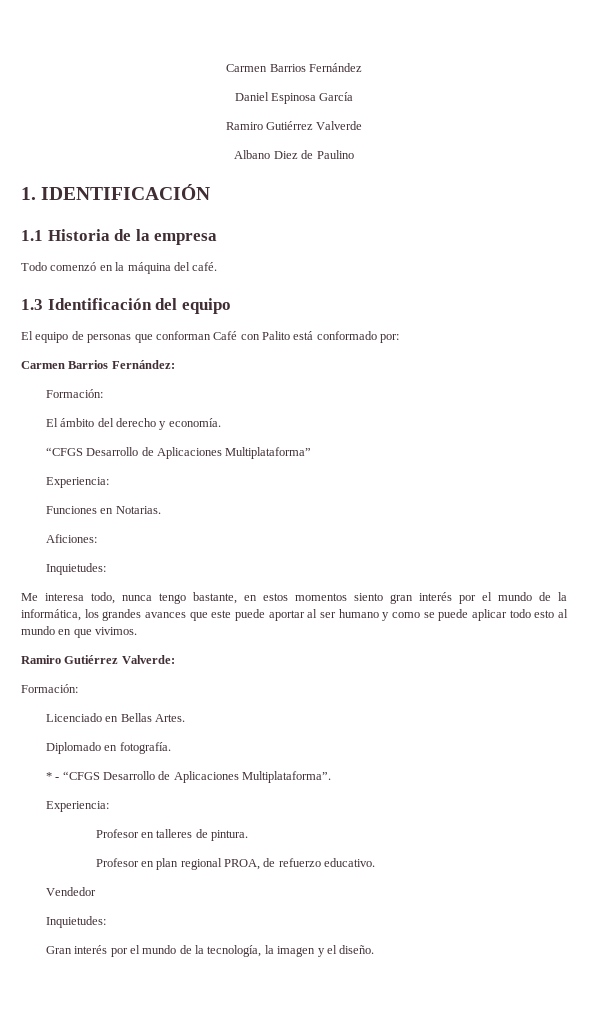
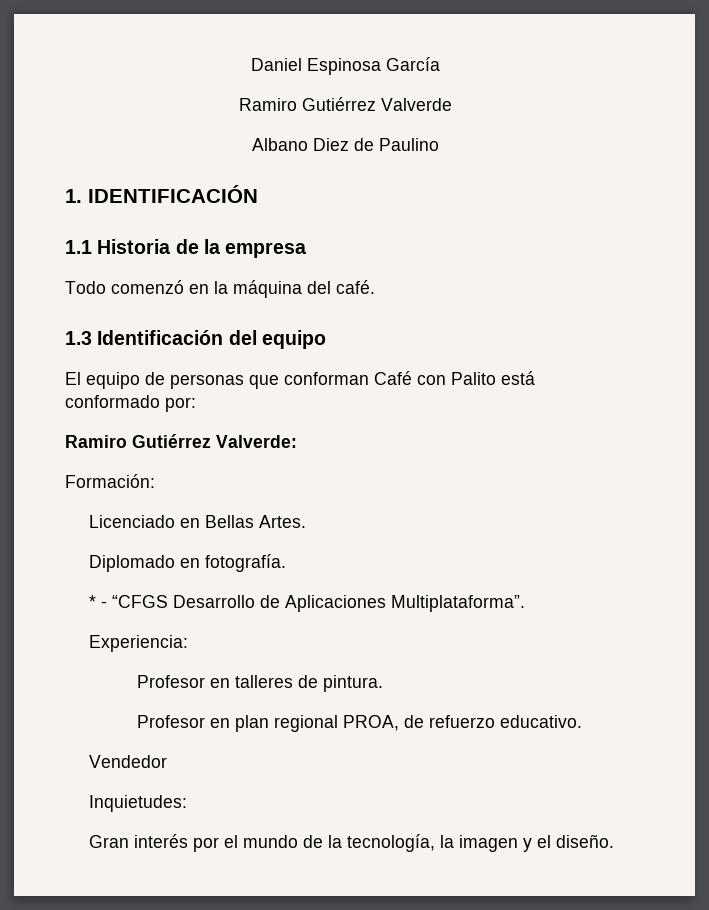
[226,63,362,72] Carmen Barrios Fernández // -> (250, 64) none
[21,360,175,369] [45,389,103,398] [45,418,221,430] [45,447,312,459] [45,477,109,488] [45,506,161,514] [45,534,97,543] [45,563,106,575] [21,592,567,604] [21,609,569,621] [21,626,138,638] // Carmen Barrios Fernández: // Formación: // El ámbito del derecho y economía. // “CFGS Desarrollo de Aplicaciones Multiplataforma” // Experiencia: // Funciones en Notarias. // Aficiones: // Inquietudes: // Me interesa todo, nunca tengo bastante, en estos momentos siento gran interés por el mundo de la informática, los grandes avances que este puede aportar al ser humano y como se puede aplicar todo esto al mundo en que vivimos. -> (196, 404) none

